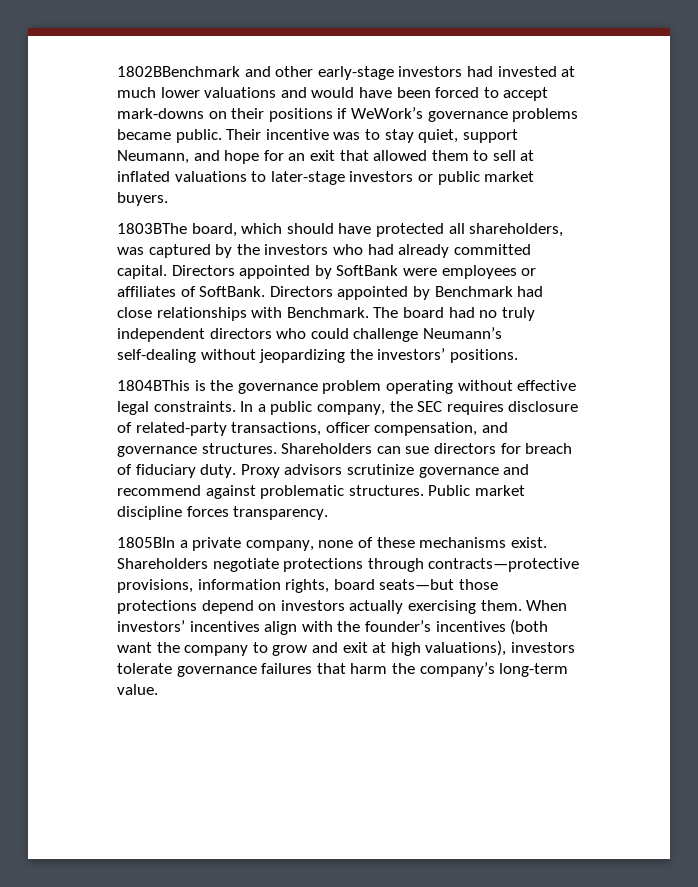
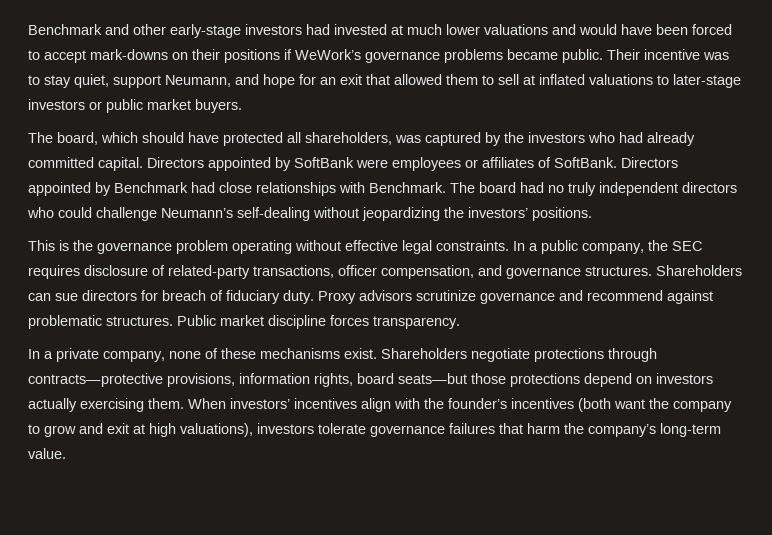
[117,66,240,77] 1802BBenchmark -> [28,24,102,35] Benchmark
[117,223,187,234] 1803BThe -> [28,132,53,143] The
[117,380,190,391] 1804BThis -> [28,240,55,251] This
[117,537,175,548] 1805BIn -> [28,349,40,359] In

